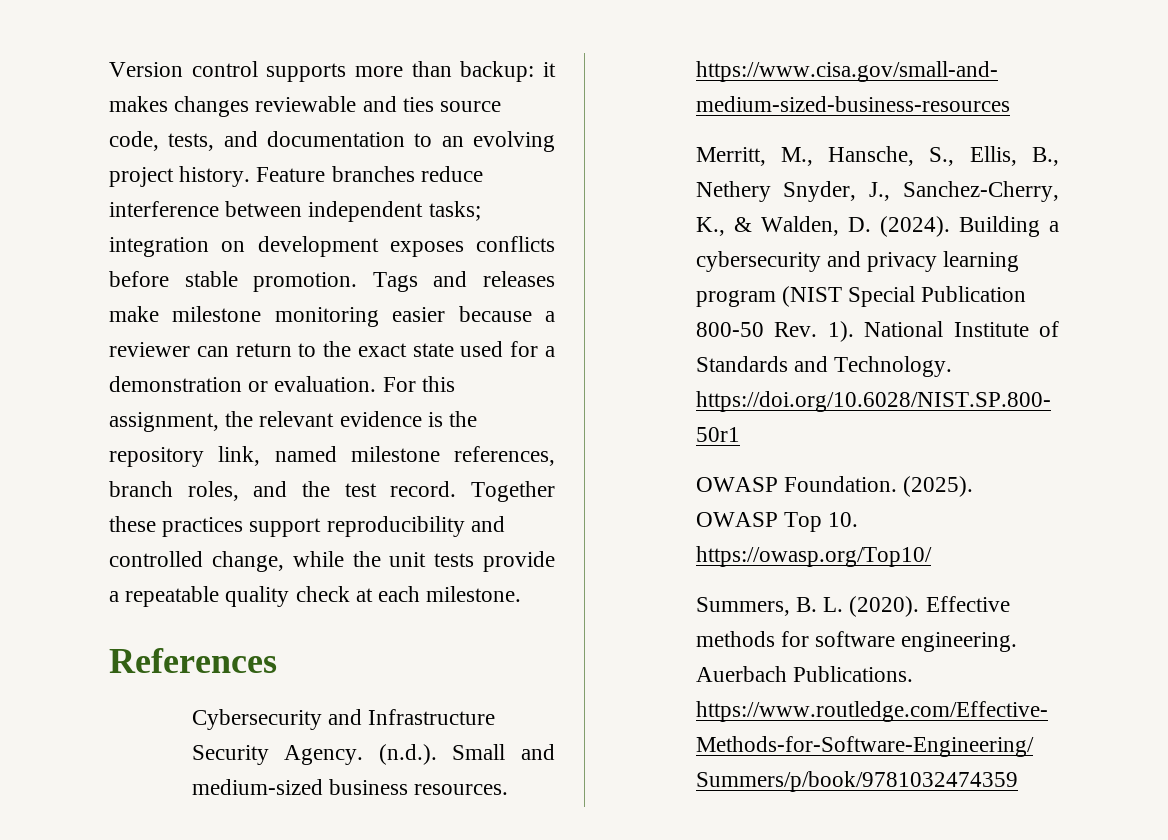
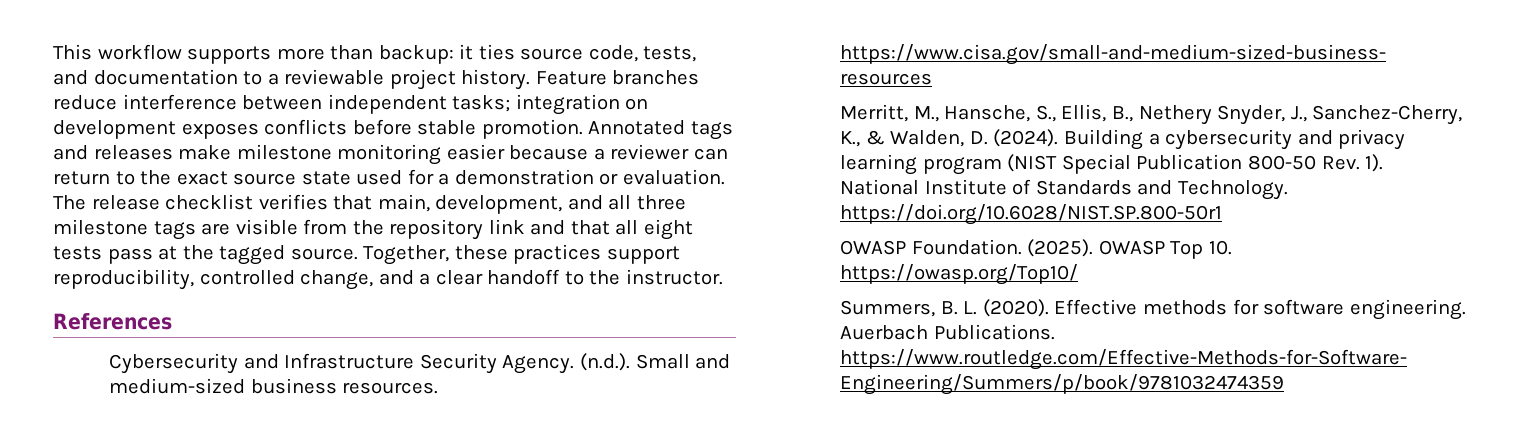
[109,61,258,77] Version control -> [53,44,182,60] This workflow
[109,96,397,117] makes changes reviewable and -> (474, 52) none
[441,131,555,152] an evolving -> [267,69,385,85] a reviewable
[372,272,418,292] Tags -> [588,120,733,140] Annotated tags
(407, 350) none -> [233,173,297,185] source
[382,376,455,392] [109,411,478,432] [109,446,555,467] [109,481,555,502] [109,516,505,537] [109,551,555,572] [109,586,522,607] For this assignment, the relevant evidence is the repository link, named milestone references, branch roles, and the test record. Together these practices support reproducibility and controlled change, while the unit tests provide a repeatable quality check at each milestone. -> [53,194,686,214] [53,219,693,240] [53,244,680,265] [53,269,723,290] The release checklist verifies that main, development, and all three milestone tags are visible from the repository link and that all eight tests pass at the tagged source. Together, these practices support reproducibility, controlled change, and a clear handoff to the instructor.

